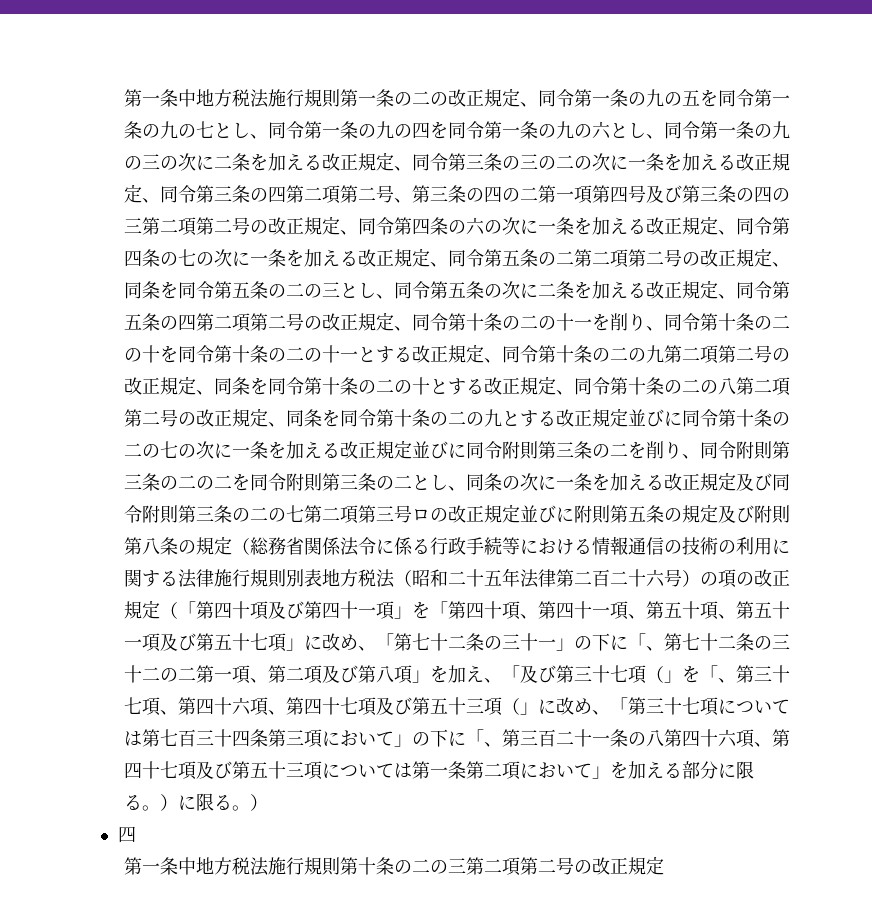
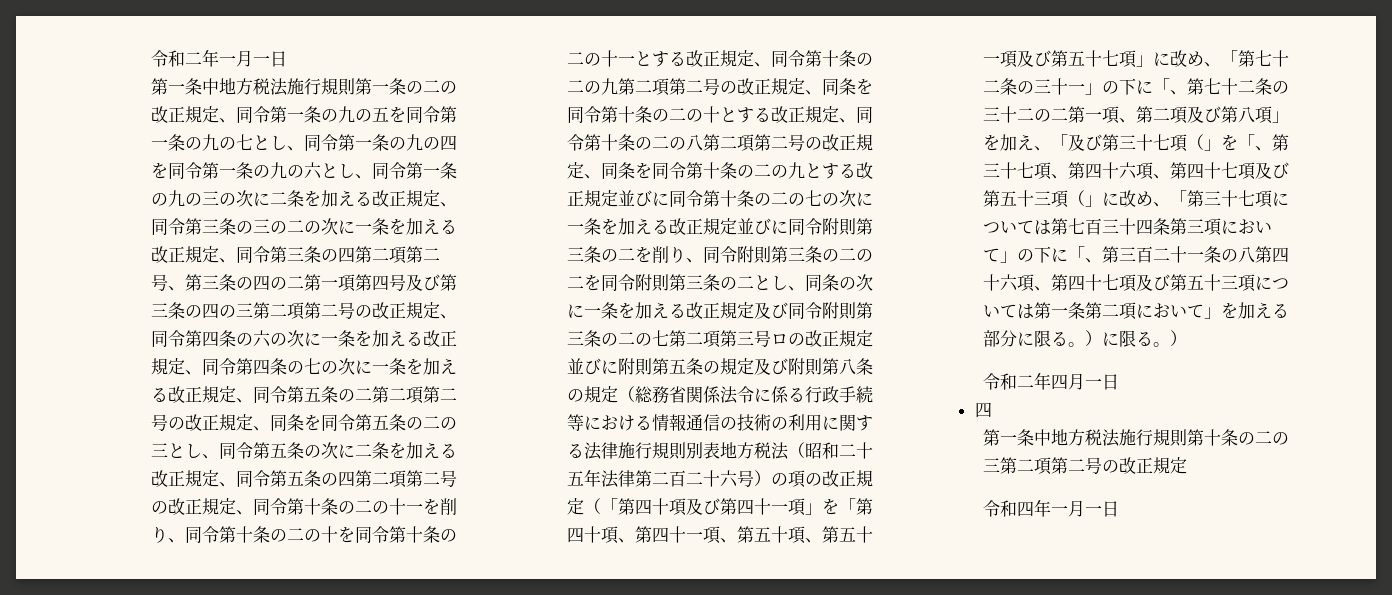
(123, 98) none -> [150,49,287,67] 令和二年一月一日 //
(268, 802) none -> [982,372,1119,390] // 令和二年四月一日
(664, 865) none -> [982,499,1119,517] // 令和四年一月一日

